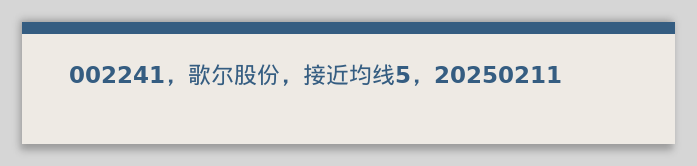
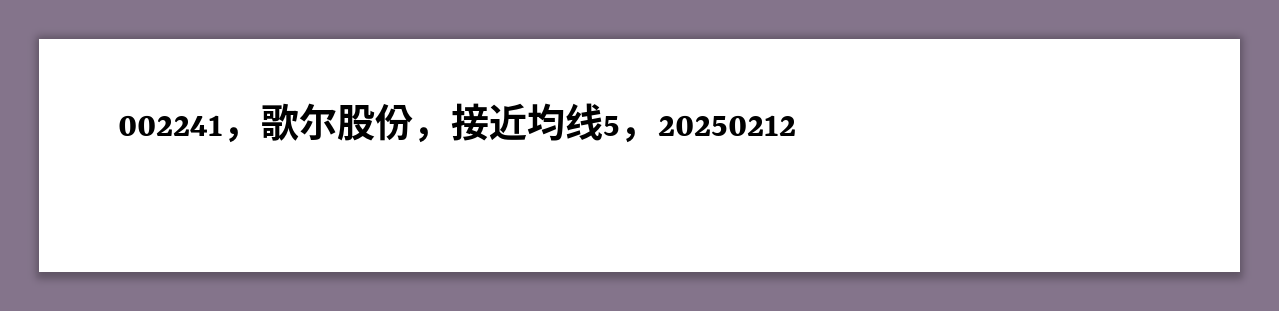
[434,66,562,83] 20250211 -> [658,115,796,136] 20250212

